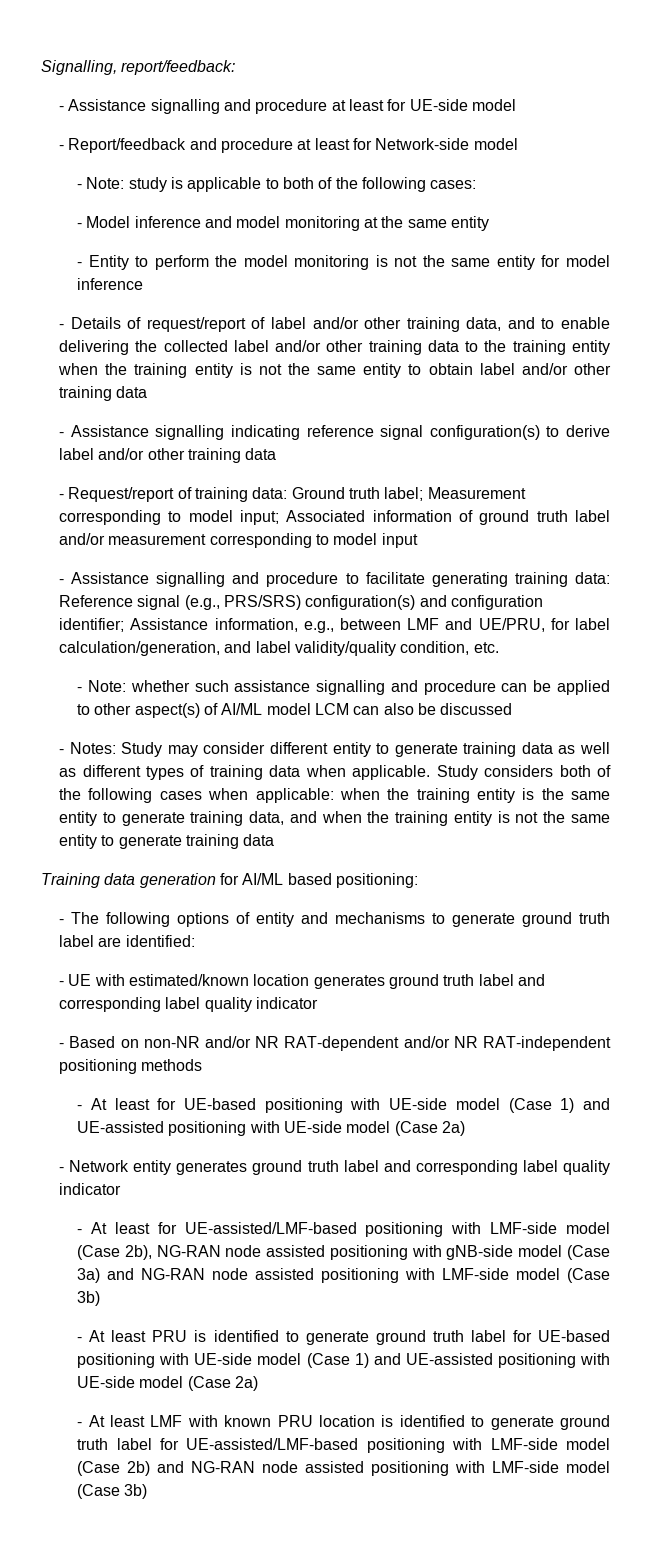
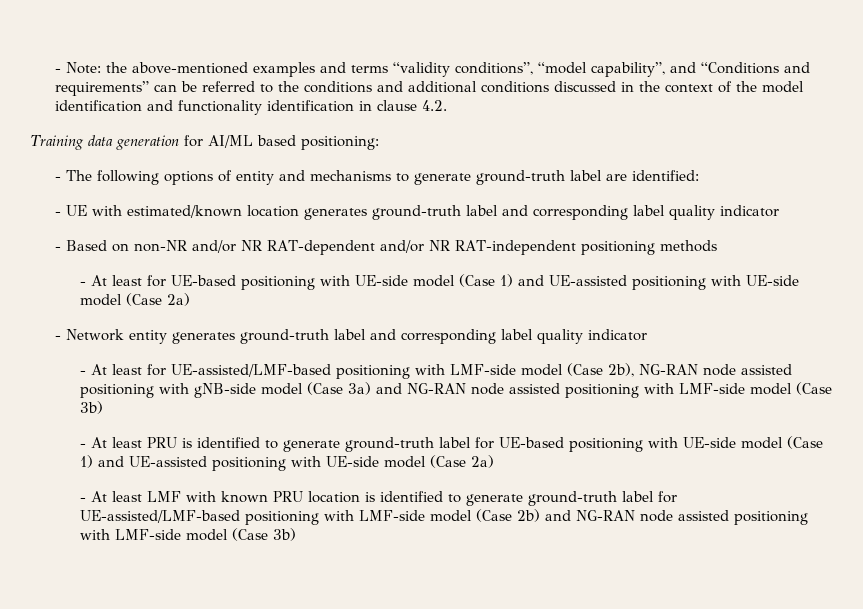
[41,60,236,75] [59,99,516,114] [59,138,518,153] [77,177,477,192] [77,216,490,231] [77,255,610,270] [77,278,144,290] [59,317,610,332] [59,340,610,355] [58,363,611,378] [59,386,148,401] [59,425,611,440] [59,448,277,463] [59,487,526,502] [59,510,611,525] [59,533,418,548] [59,572,611,587] [59,595,543,610] [59,618,610,633] [59,641,499,656] [77,680,610,695] [77,703,513,718] [59,742,610,757] [59,765,611,780] [59,788,611,803] [59,811,610,826] [59,834,275,849] Signalling, report/feedback: // - Assistance signalling and procedure at least for UE-side model // - Report/feedback and procedure at least for Network-side model // - Note: study is applicable to both of the following cases: // - Model inference and model monitoring at the same entity // - Entity to perform the model monitoring is not the same entity for model inference // - Details of request/report of label and/or other training data, and to enable delivering the collected label and/or other training data to the training entity when the training entity is not the same entity to obtain label and/or other training data // - Assistance signalling indicating reference signal configuration(s) to derive label and/or other training data // - Request/report of training data: Ground truth label; Measurement corresponding to model input; Associated information of ground truth label and/or measurement corresponding to model input // - Assistance signalling and procedure to facilitate generating training data: Reference signal (e.g., PRS/SRS) configuration(s) and configuration identifier; Assistance information, e.g., between LMF and UE/PRU, for label calculation/generation, and label validity/quality condition, etc. // - Note: whether such assistance signalling and procedure can be applied to other aspect(s) of AI/ML model LCM can also be discussed // - Notes: Study may consider different entity to generate training data as well as different types of training data when applicable. Study considers both of the following cases when applicable: when the training entity is the same entity to generate training data, and when the training entity is not the same entity to generate training data -> [55,62,811,77] [55,81,805,96] [55,100,448,115] - Note: the above-mentioned examples and terms “validity conditions”, “model capability”, and “Conditions and requirements” can be referred to the conditions and additional conditions discussed in the context of the model identification and functionality identification in clause 4.2.
[522,912,611,927] ground truth -> [476,170,566,185] ground-truth
[388,974,475,989] ground truth -> [372,205,462,220] ground-truth
[252,1160,339,1175] ground truth -> [240,329,330,344] ground-truth
[375,1330,464,1345] ground truth -> [345,437,435,452] ground-truth
[560,1415,611,1430] [77,1438,109,1450] ground truth -> [528,491,618,506] ground-truth

